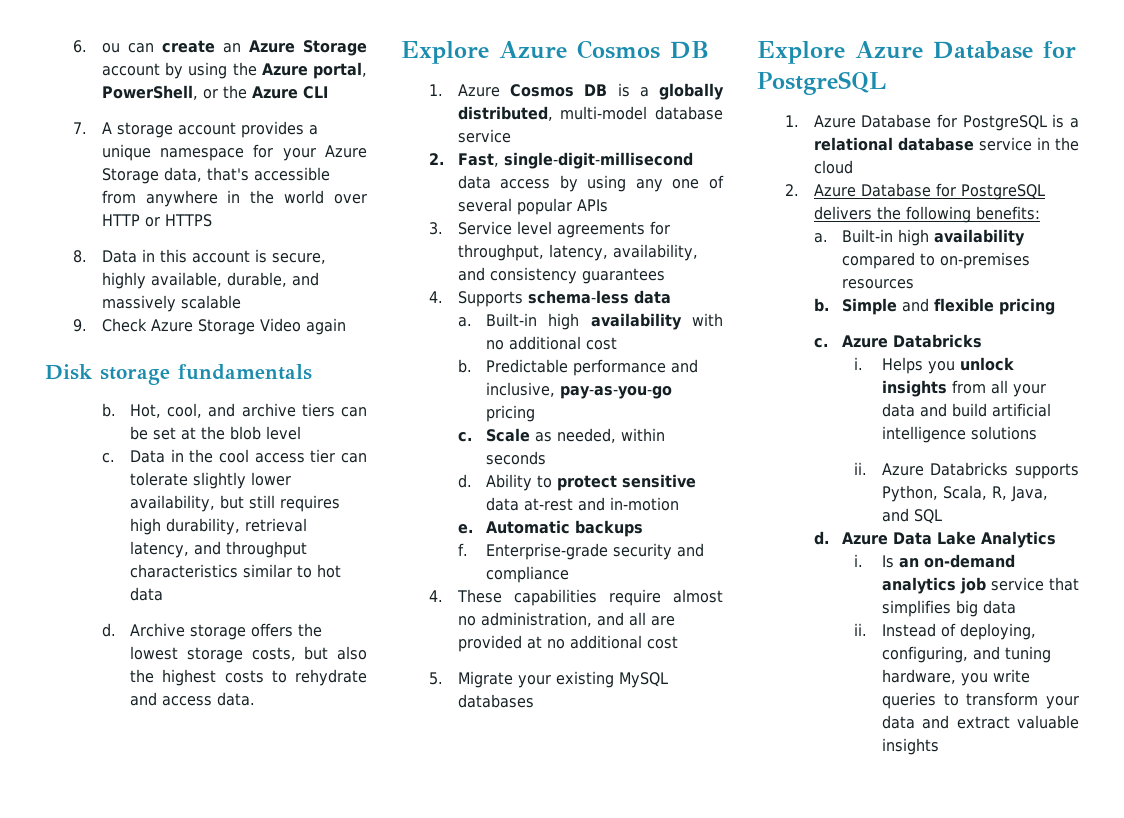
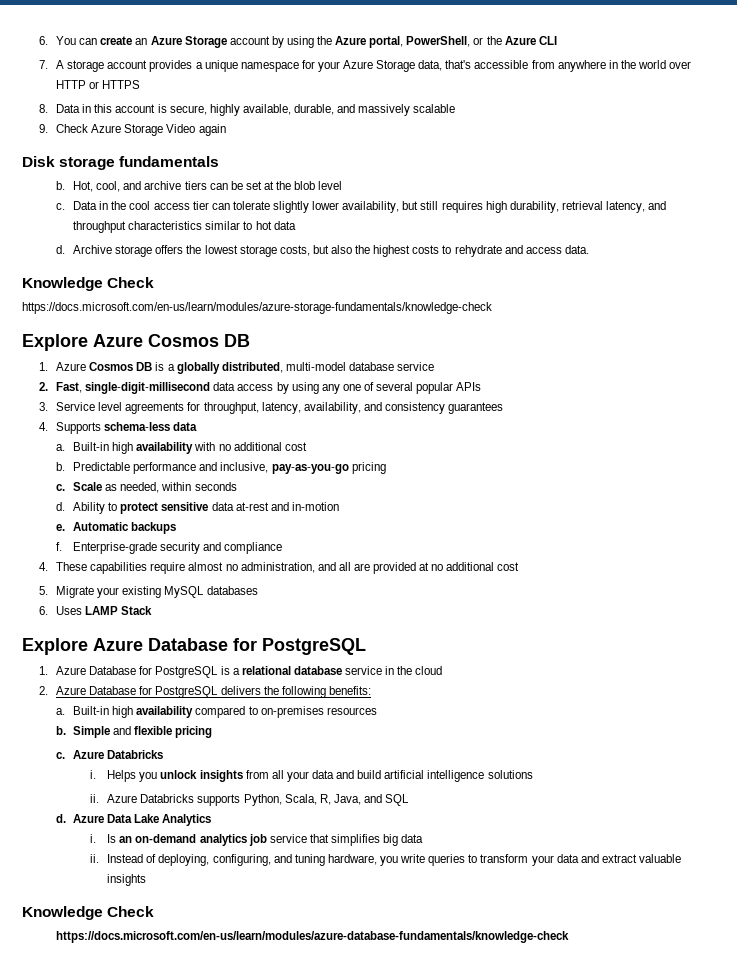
[73,40,120,53] 6. ou -> [39,36,77,45] 6. You
(256, 699) none -> [22,277,155,291] [22,302,492,314] // Knowledge Check // https://docs.microsoft.com/en-us/learn/modules/azure-storage-fundamentals/knowledge-check
(534, 701) none -> [39,606,153,615] // 6. Uses LAMP Stack
(939, 746) none -> [22,906,155,920] [56,931,570,943] // Knowledge Check // https://docs.microsoft.com/en-us/learn/modules/azure-database-fundamentals/knowledge-check

